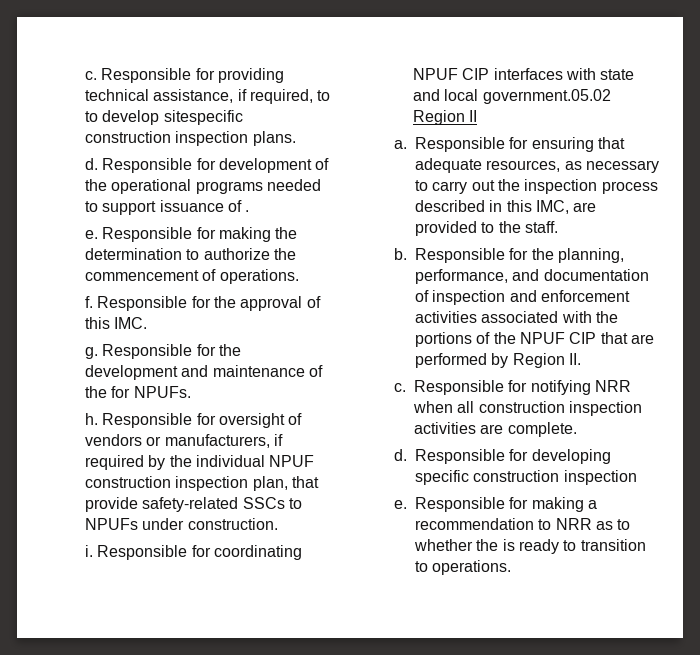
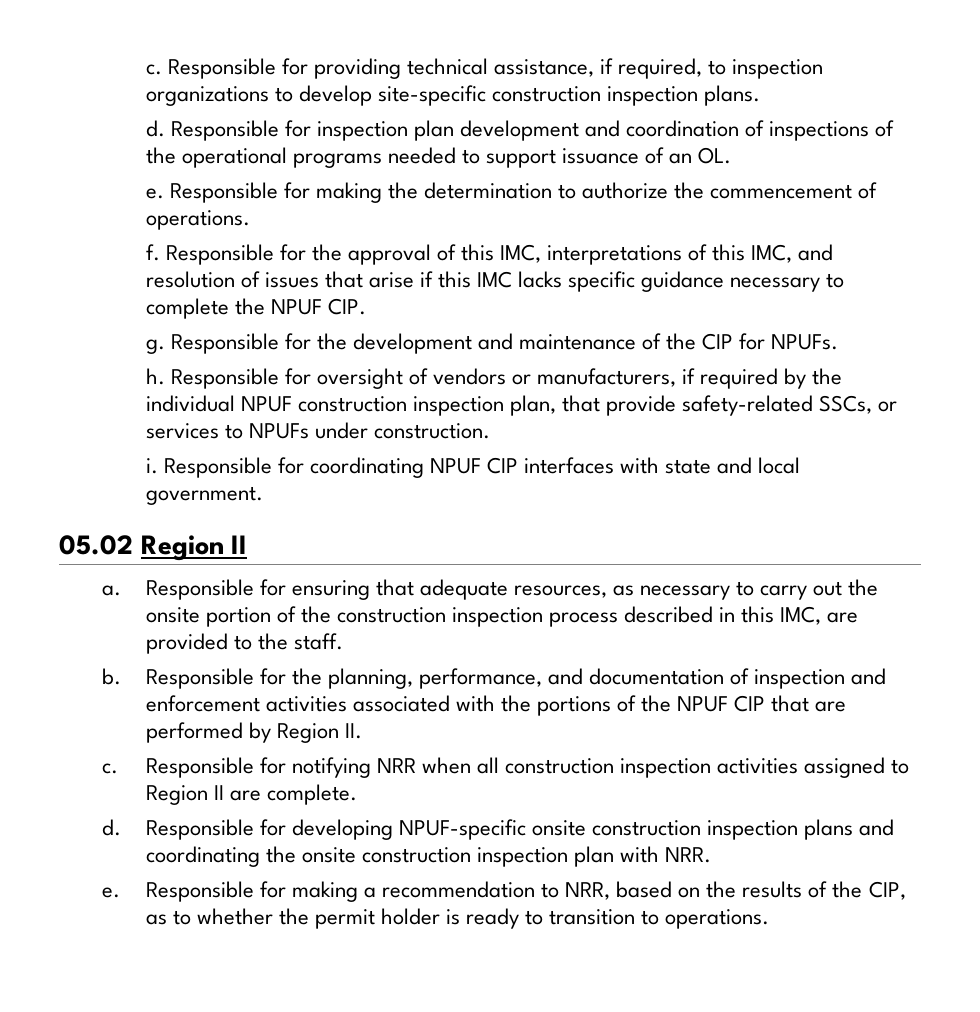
(331, 95) none -> [732,59,824,79] [145,86,269,106] inspection organizations
[163,110,243,125] sitespecific -> [377,85,486,106] site-specific
[218,158,312,173] development -> [316,120,870,141] inspection plan development and coordination of inspections
[245,210,250,212] . -> [669,147,732,164] an OL.
[114,317,148,329] IMC. -> [500,244,834,265] [145,271,845,292] [145,298,366,319] IMC, interpretations of this IMC, and resolution of issues that arise if this IMC lacks specific guidance necessary to complete the NPUF CIP.
(108, 392) none -> [702,333,734,350] CIP
[242,497,285,509] SSCs -> [819,395,898,414] [145,423,219,439] SSCs, or services
[482,89,611,104] government.05.02 -> [145,486,263,505] [59,535,133,555] government. // 05.02
(520, 185) none -> [145,606,446,627] onsite portion of the construction
(477, 428) none -> [804,757,910,778] [145,785,224,805] assigned to Region II
[415,470,637,485] specific construction inspection -> [398,819,895,840] [145,846,712,867] NPUF-specific onsite construction inspection plans and coordinating the onsite construction inspection plan with NRR.
[555,518,592,530] NRR -> [564,881,906,900] NRR, based on the results of the CIP,
(499, 545) none -> [314,908,440,929] permit holder

